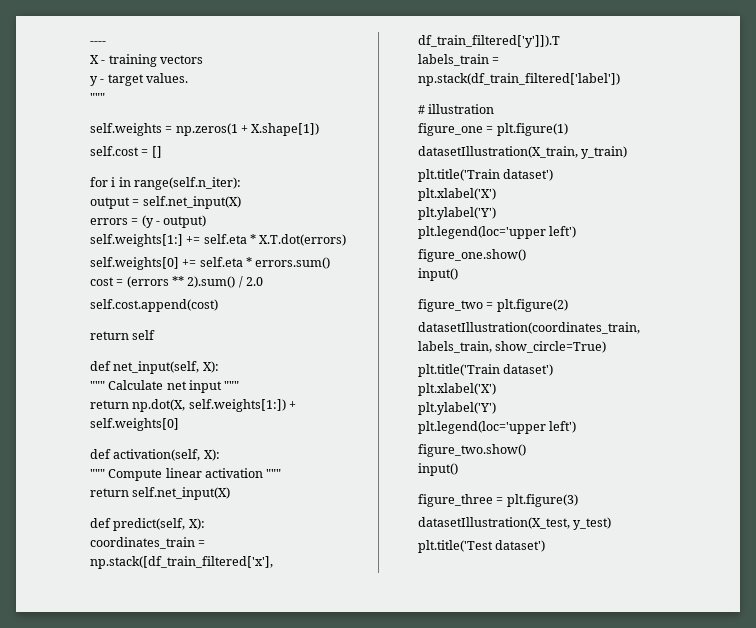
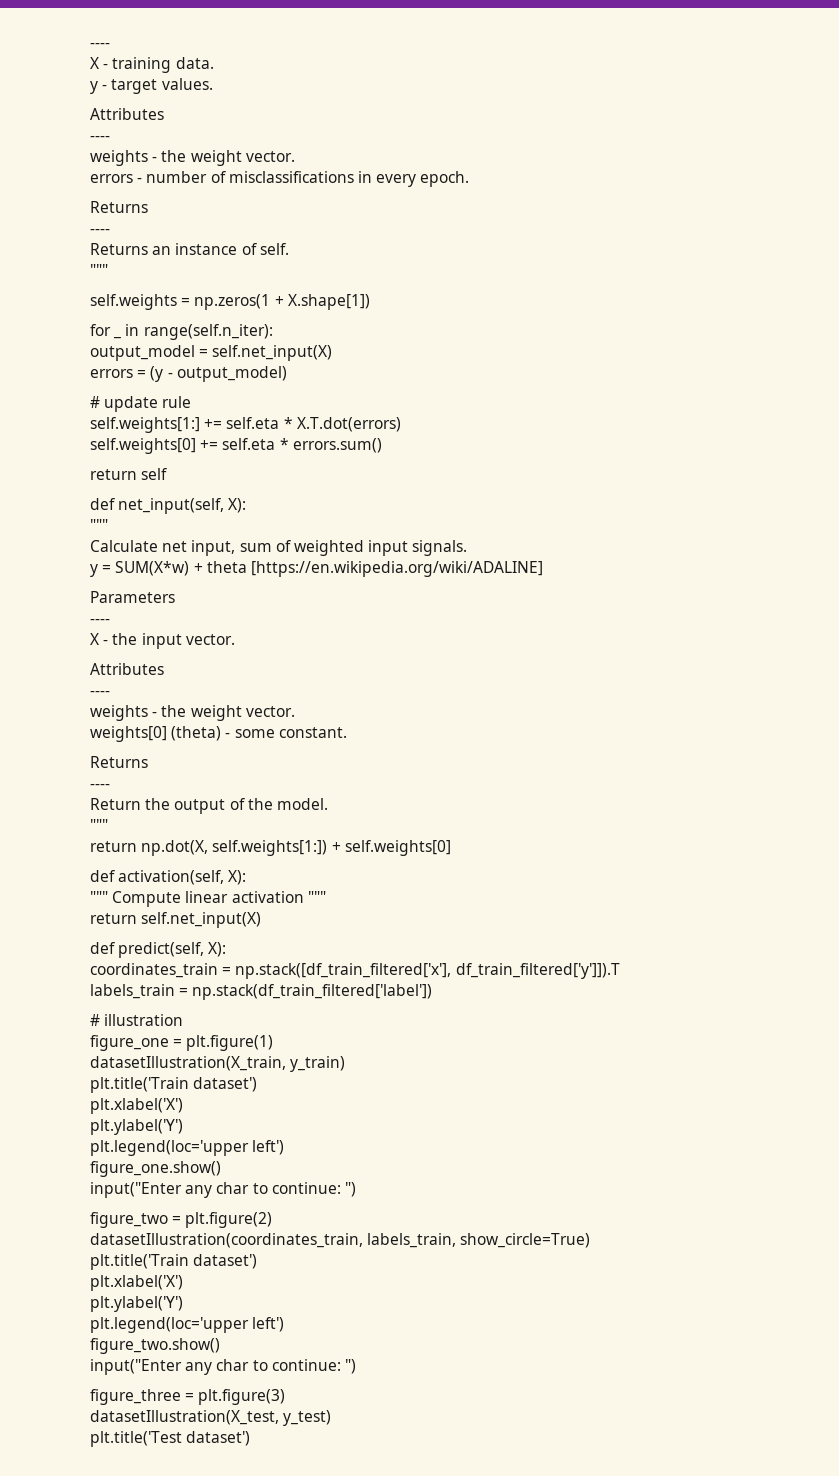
[159,55,203,64] vectors -> [175,57,214,69] data.
(188, 78) none -> [90,108,165,120] [90,136,111,141] [90,150,295,166] [90,171,470,187] [90,201,149,213] [90,229,111,234] [90,243,289,255] // Attributes // ---- // weights - the weight vector. // errors - number of misclassifications in every epoch. // Returns // ---- // Returns an instance of self.
[89,146,162,158] // self.cost = [] -> (370, 302) none
[111,177,116,187] i -> [113,336,122,339] _
[89,197,130,209] output -> [90,345,196,361] output_model
[163,215,207,228] output) -> [176,366,287,382] [90,396,192,412] output_model) // # update rule
[89,276,264,288] [89,299,218,312] // cost = (errors ** 2).sum() / 2.0 // self.cost.append(cost) -> (382, 445) none
(105, 385) none -> (109, 525) //
[188,380,222,393] input -> [191,540,468,556] [90,561,544,577] [90,591,176,603] [90,619,111,624] [90,633,235,649] [90,663,165,675] [90,691,111,696] [90,705,295,721] [90,726,347,742] [90,756,149,768] [90,784,111,789] [90,798,329,814] input, sum of weighted input signals. // y = SUM(X*w) + theta [https://en.wikipedia.org/wiki/ADALINE] // Parameters // ---- // X - the input vector. // Attributes // ---- // weights - the weight vector. // weights[0] (theta) - some constant. // Returns // ---- // Return the output of the model. //
[417,268,458,281] input() -> [90,1182,357,1198] input("Enter any char to continue: ")
[417,463,458,476] input() -> [90,1359,357,1375] input("Enter any char to continue: ")

